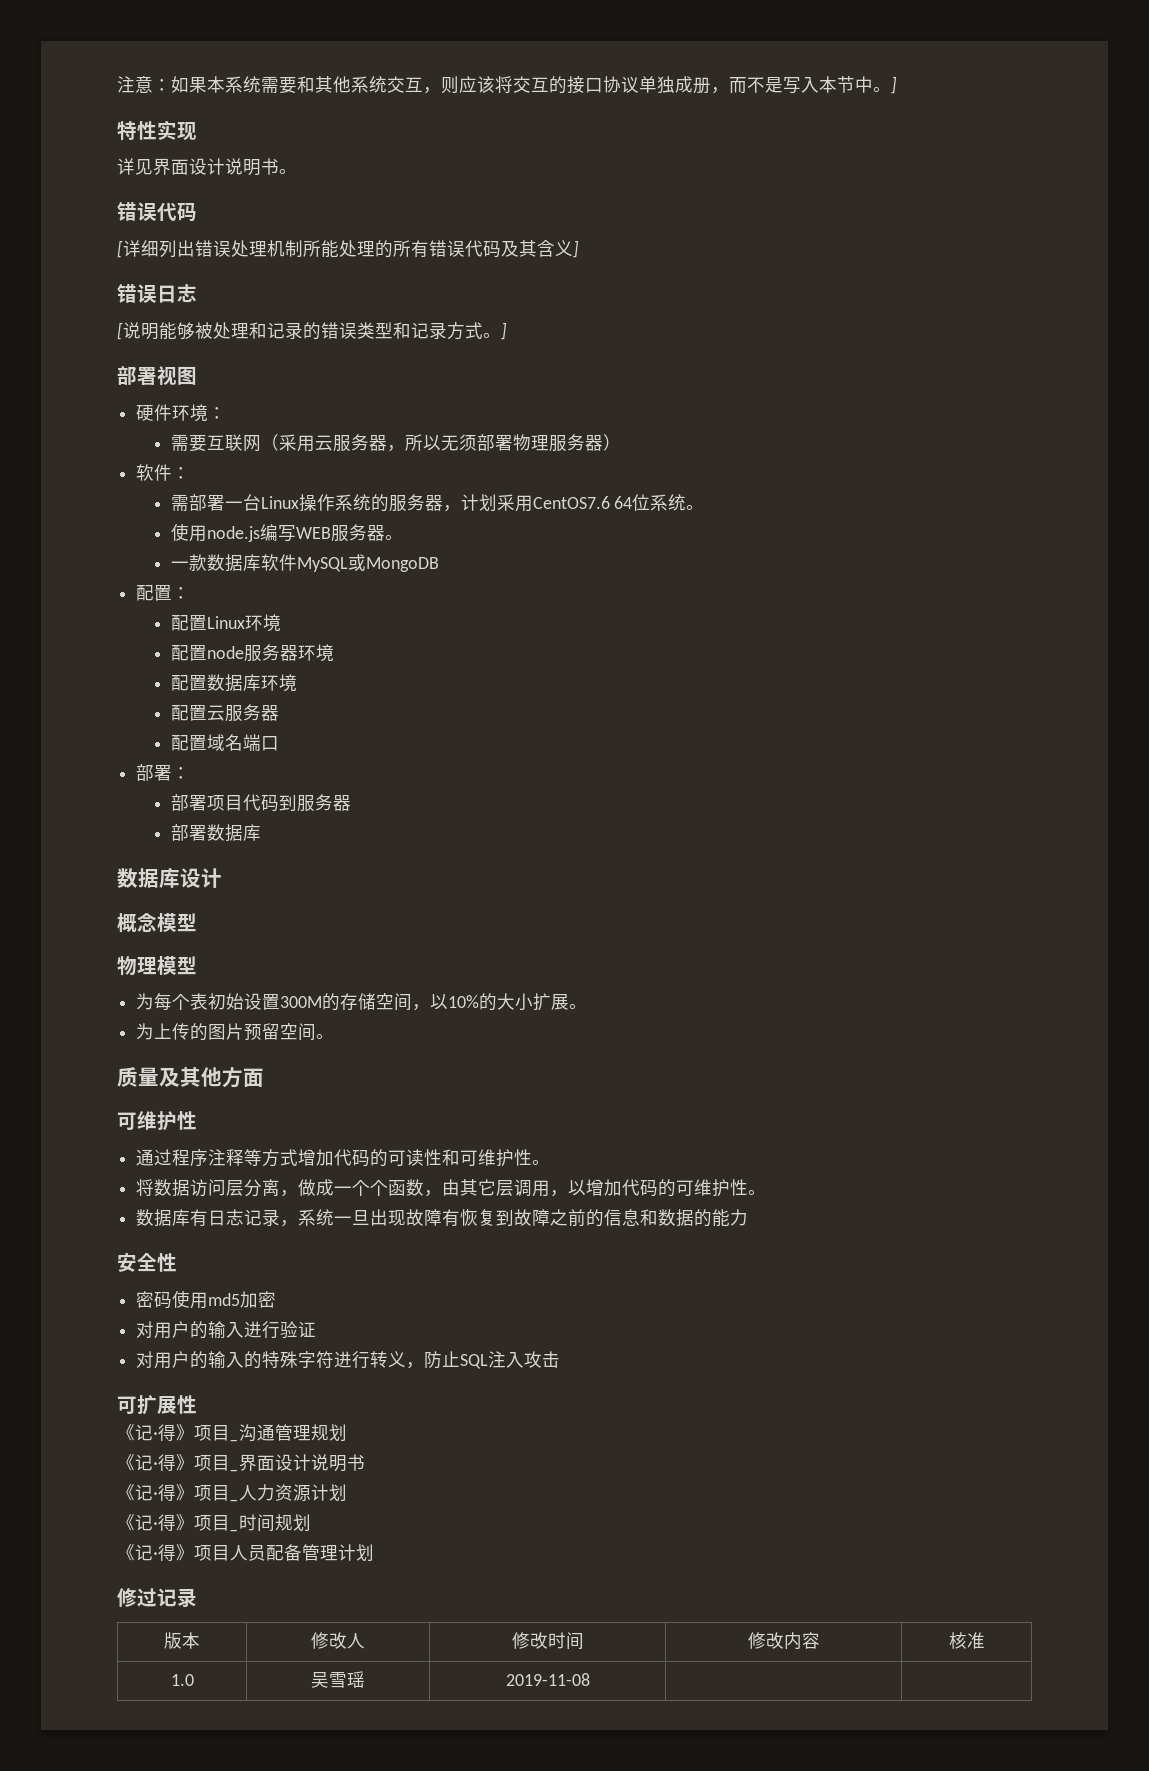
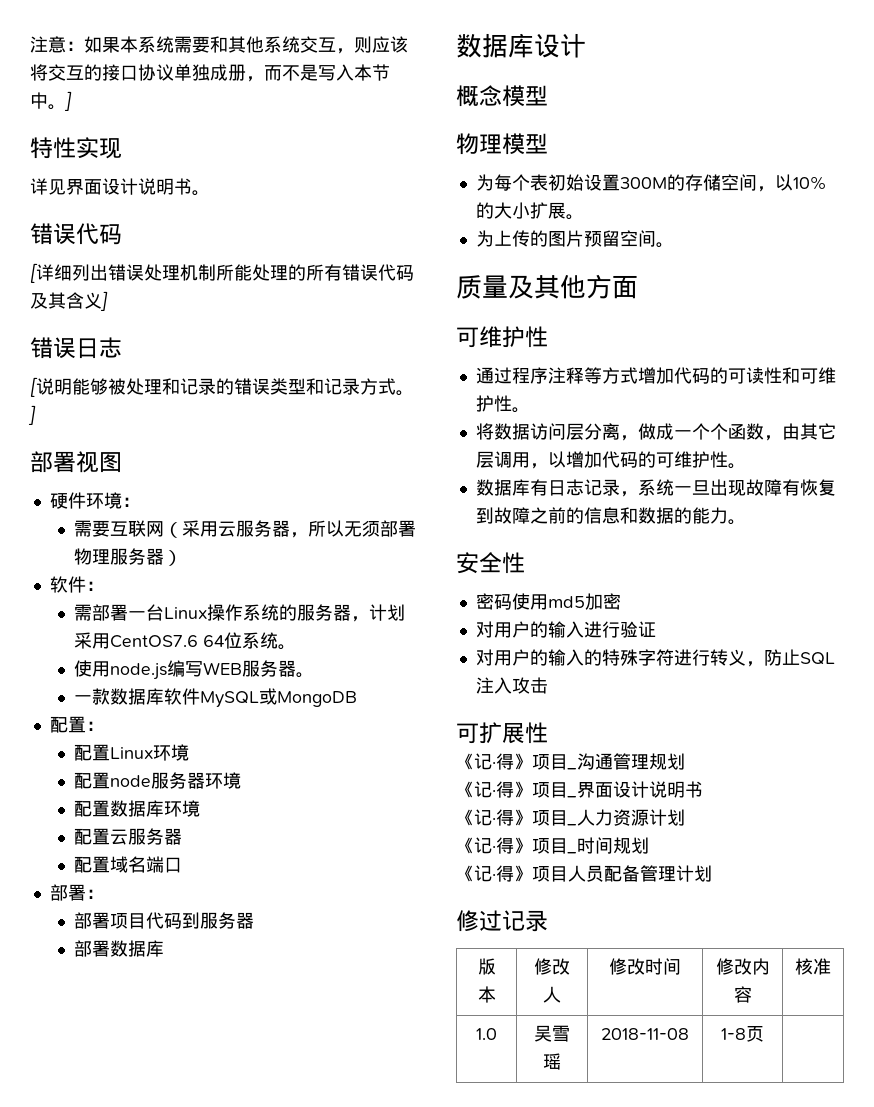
(749, 1217) none -> [727,519,746,525] 。
[505,1673,590,1686] 2019-11-08 | -> [601,1028,689,1040] [721,1026,764,1042] 2018-11-08 | 1-8页

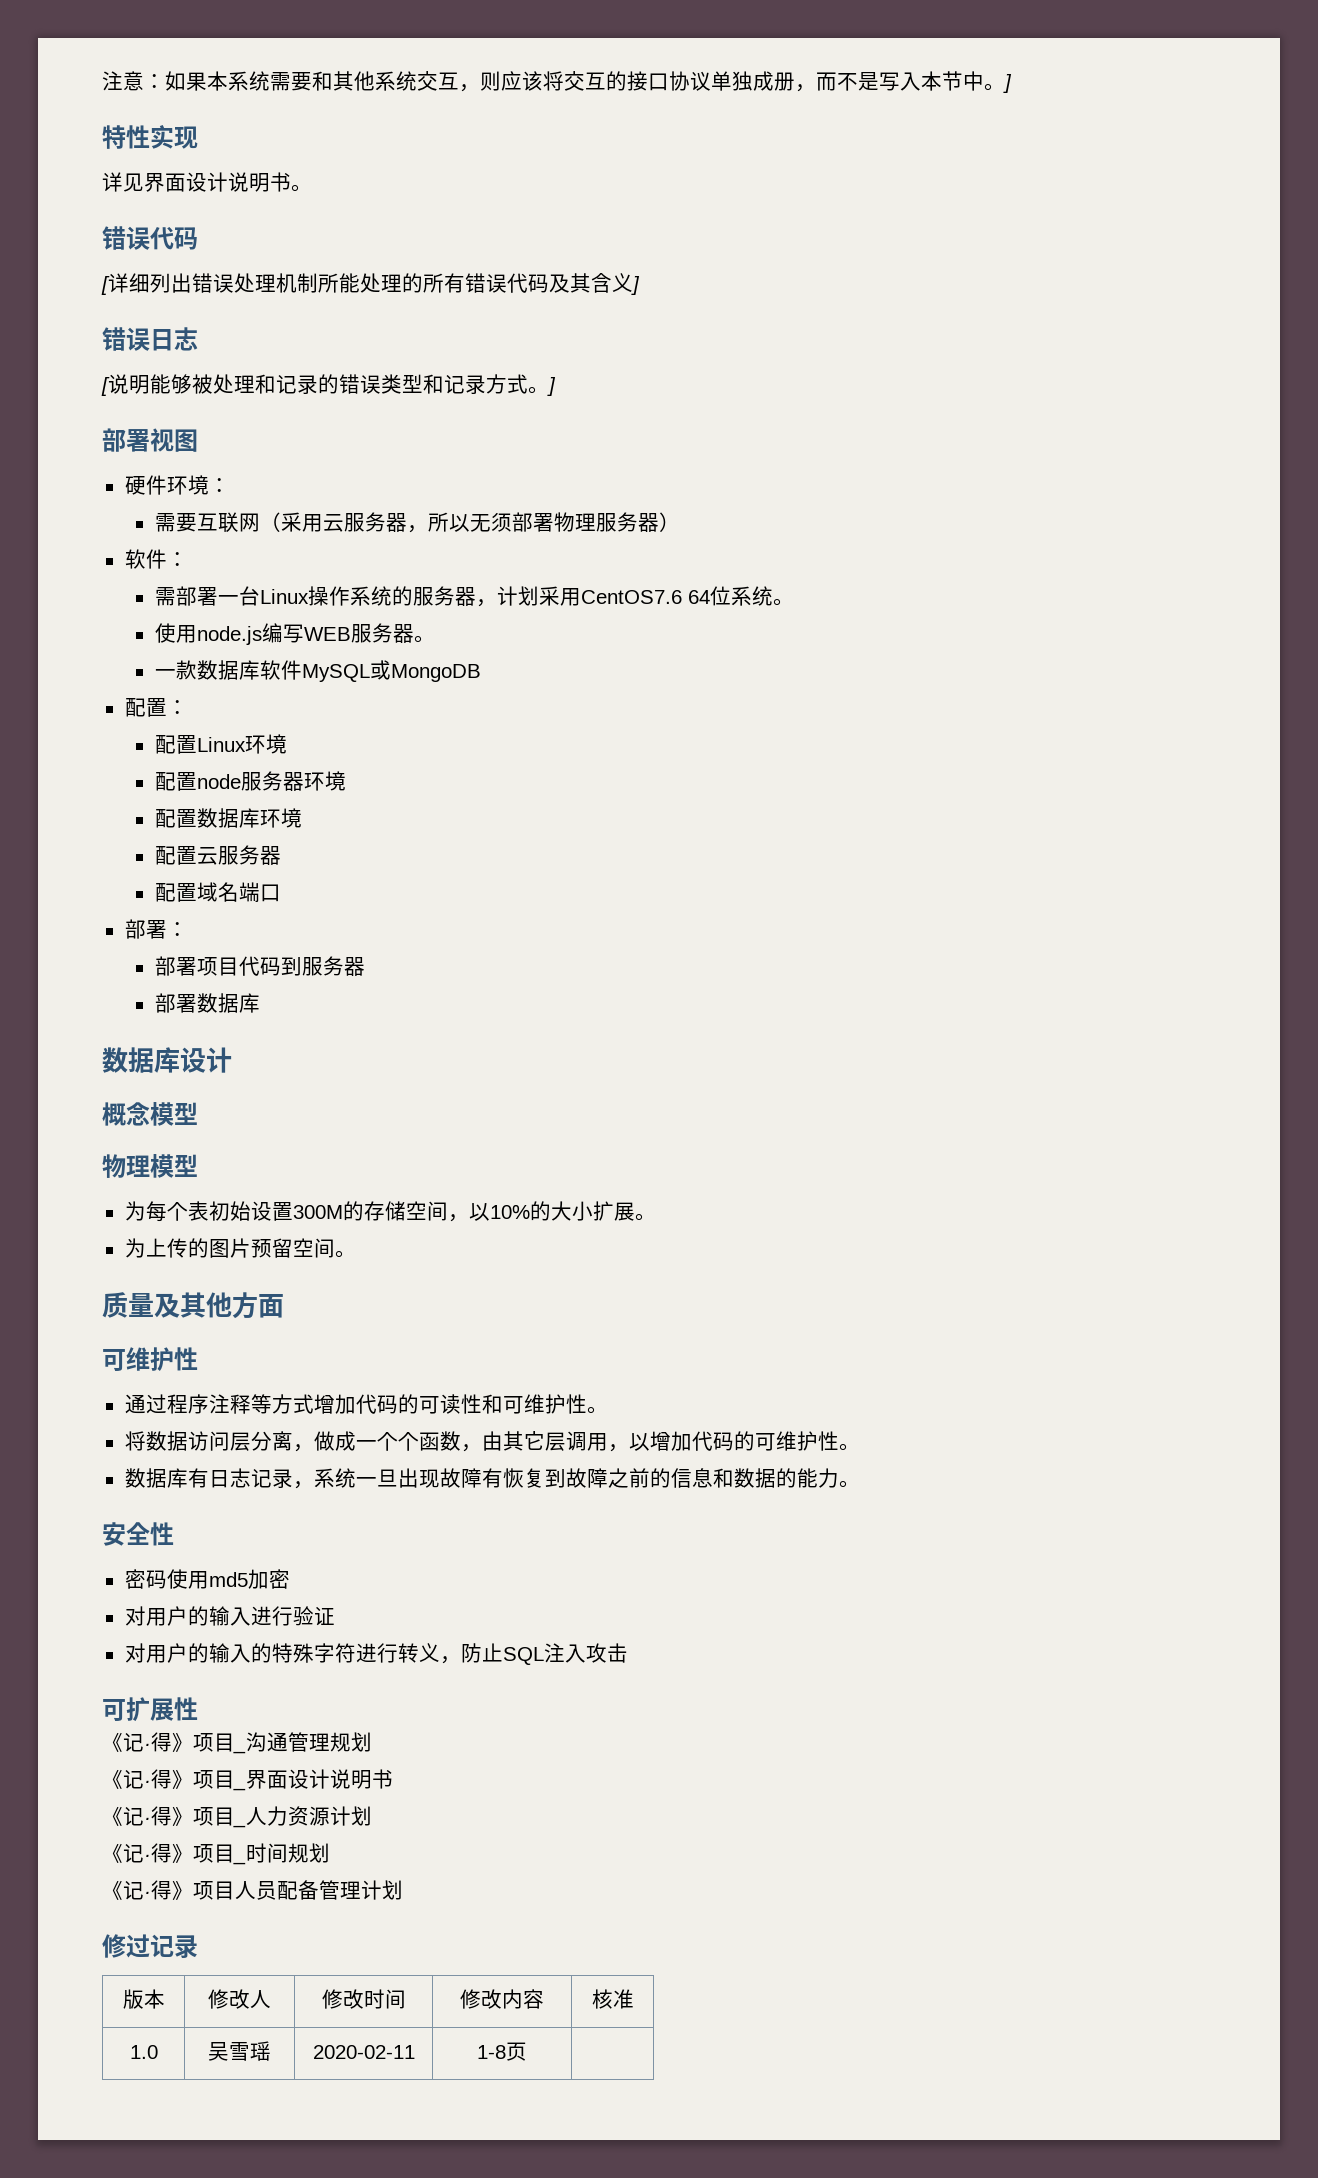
[601,1028,689,1040] 2018-11-08 -> [312,2045,415,2059] 2020-02-11

